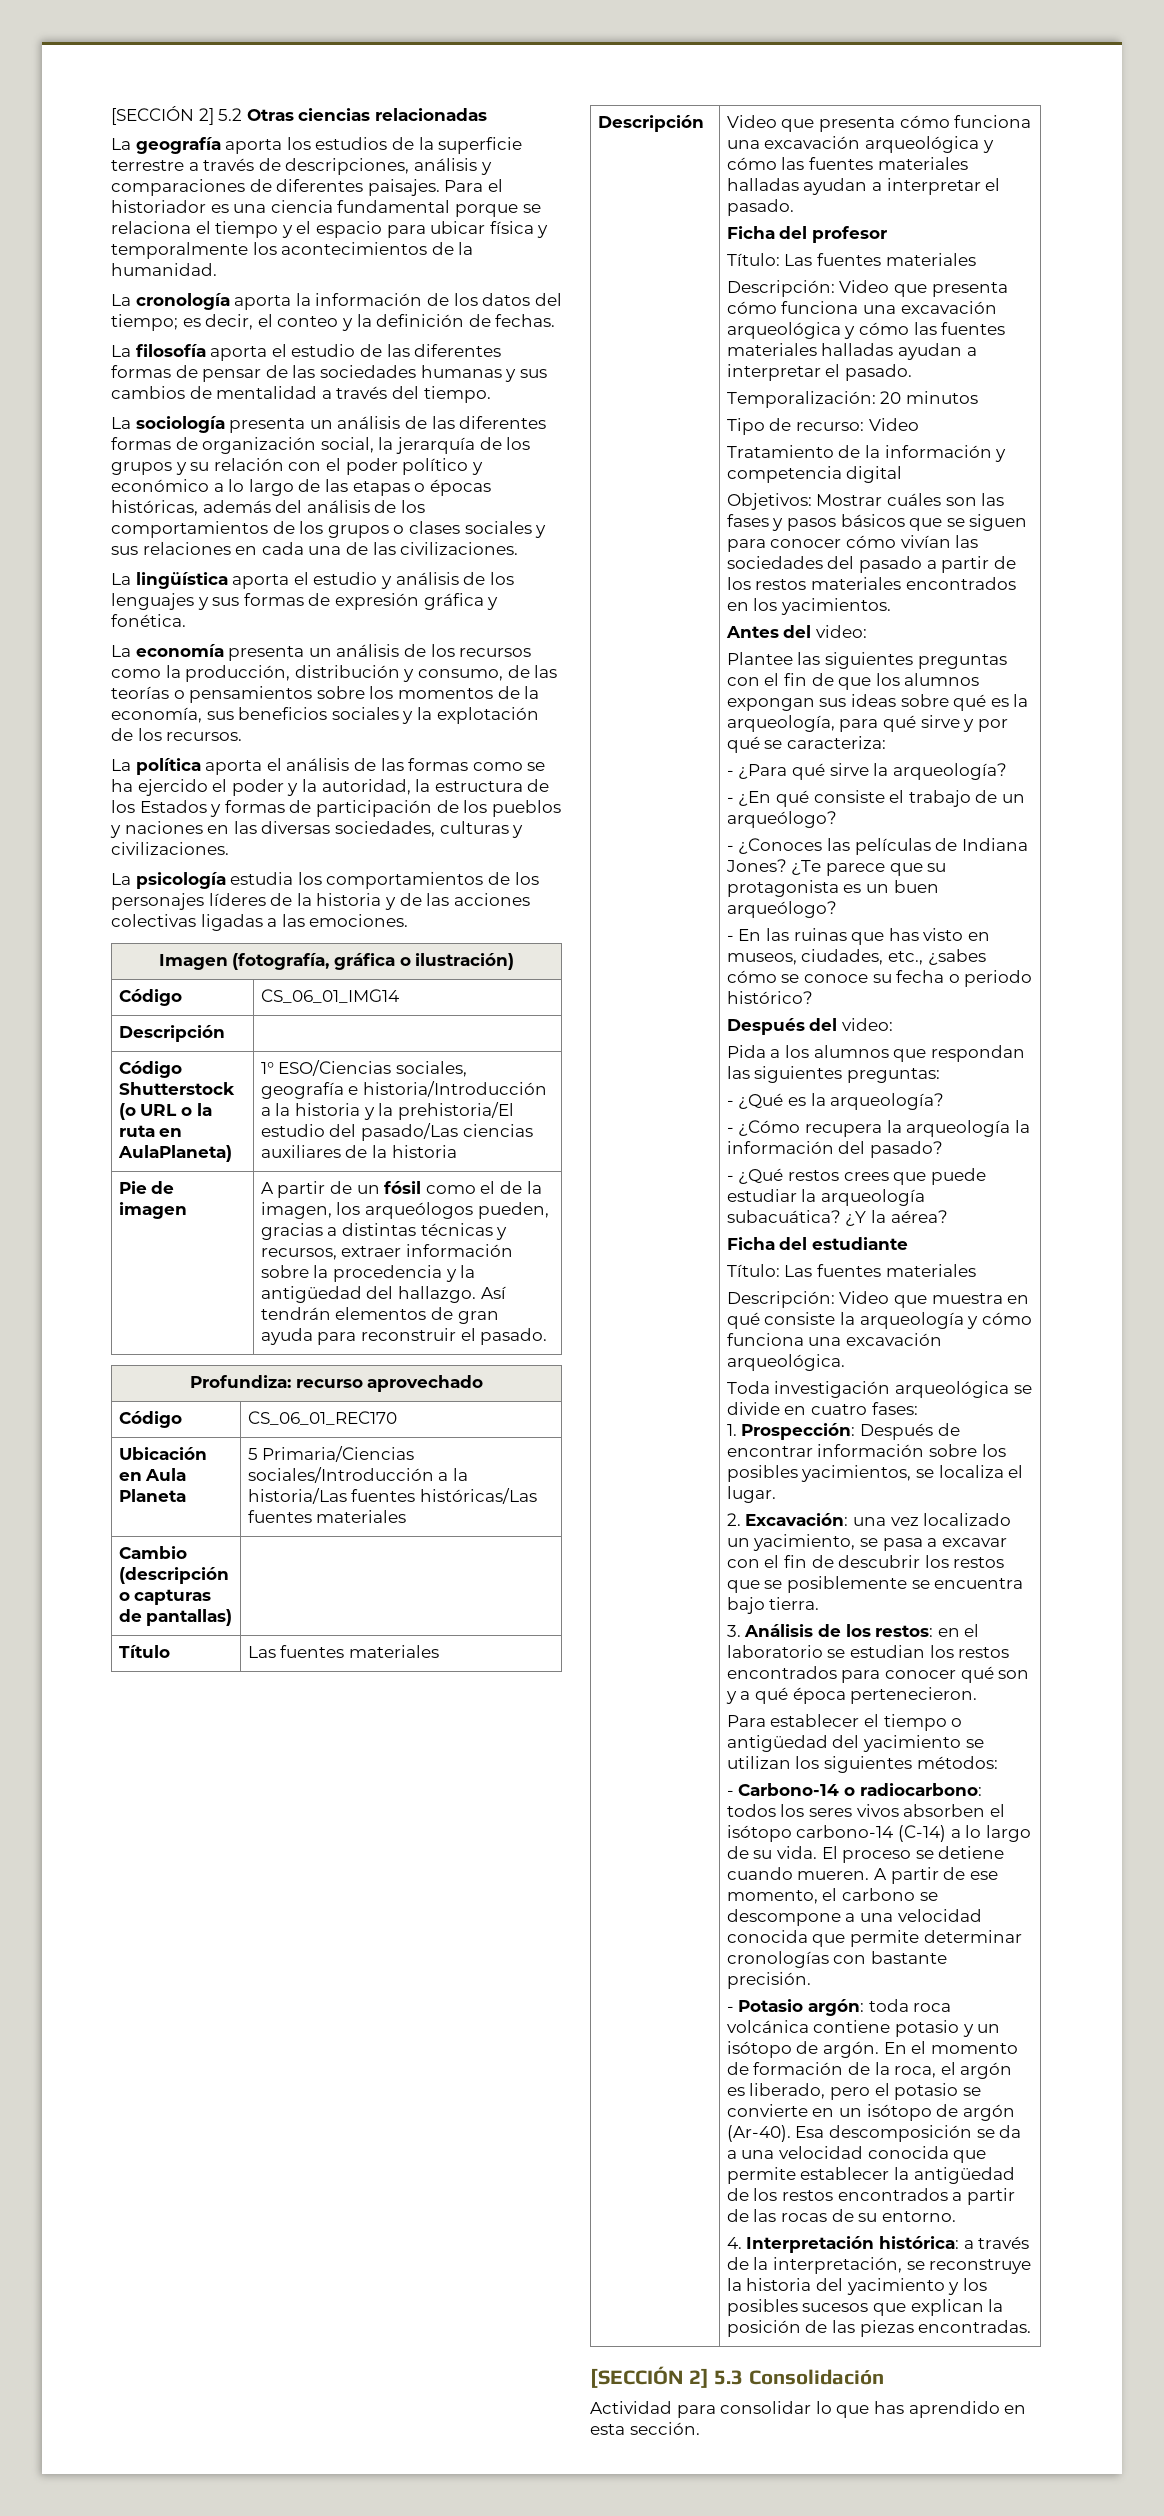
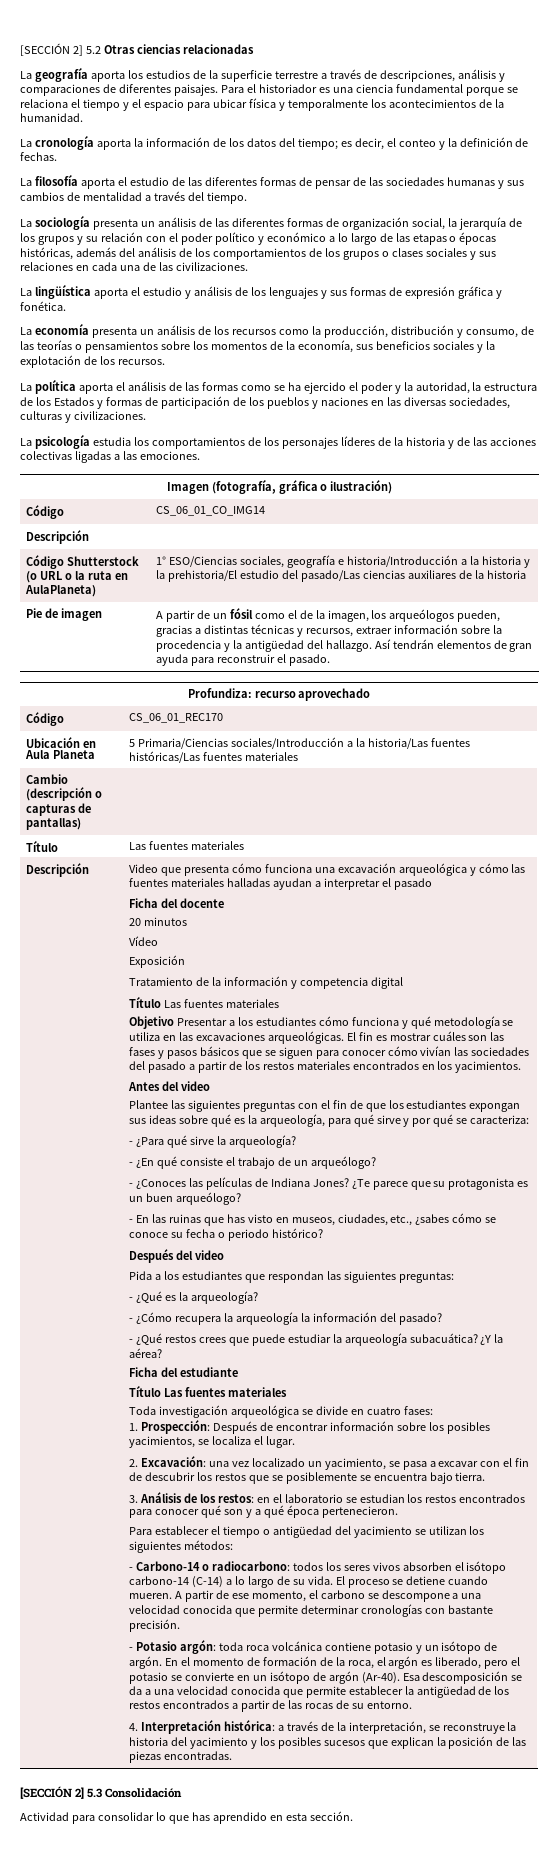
[260,989,399,1003] CS_06_01_IMG14 -> [155,506,265,516] CS_06_01_CO_IMG14
[726,199,794,216] [726,226,888,243] [726,253,976,266] [726,280,1008,297] [726,301,997,314] [726,322,1006,339] [726,343,977,360] [726,364,913,381] [726,391,979,408] [726,418,919,435] pasado. // Ficha del profesor // Título: Las fuentes materiales // Descripción: Video que presenta cómo funciona una excavación arqueológica y cómo las fuentes materiales halladas ayudan a interpretar el pasado. // Temporalización: 20 minutos // Tipo de recurso: Video -> [393,878,432,890] [128,898,224,908] [128,917,187,926] [128,936,158,946] [128,955,185,968] pasado // Ficha del docente // 20 minutos // Vídeo // Exposición
[726,493,883,510] Objetivos: Mostrar -> [128,997,279,1008] [128,1016,514,1029] [128,1031,431,1044] Título Las fuentes materiales // Objetivo Presentar a los estudiantes cómo funciona y qué metodología se utiliza en las excavaciones arqueológicas. El fin es mostrar
[816,625,868,638] video: -> [180,1081,210,1091] video
[904,673,980,686] alumnos -> [406,1100,467,1109] estudiantes
[842,1018,894,1031] video: -> [194,1250,224,1260] video
[813,1045,889,1058] alumnos -> [181,1271,242,1280] estudiantes
[726,1264,976,1277] [726,1291,1030,1308] [726,1312,1032,1329] [726,1333,943,1346] [726,1354,845,1371] Título: Las fuentes materiales // Descripción: Video que muestra en qué consiste la arqueología y cómo funciona una excavación arqueológica. -> [128,1386,287,1397] Título Las fuentes materiales

